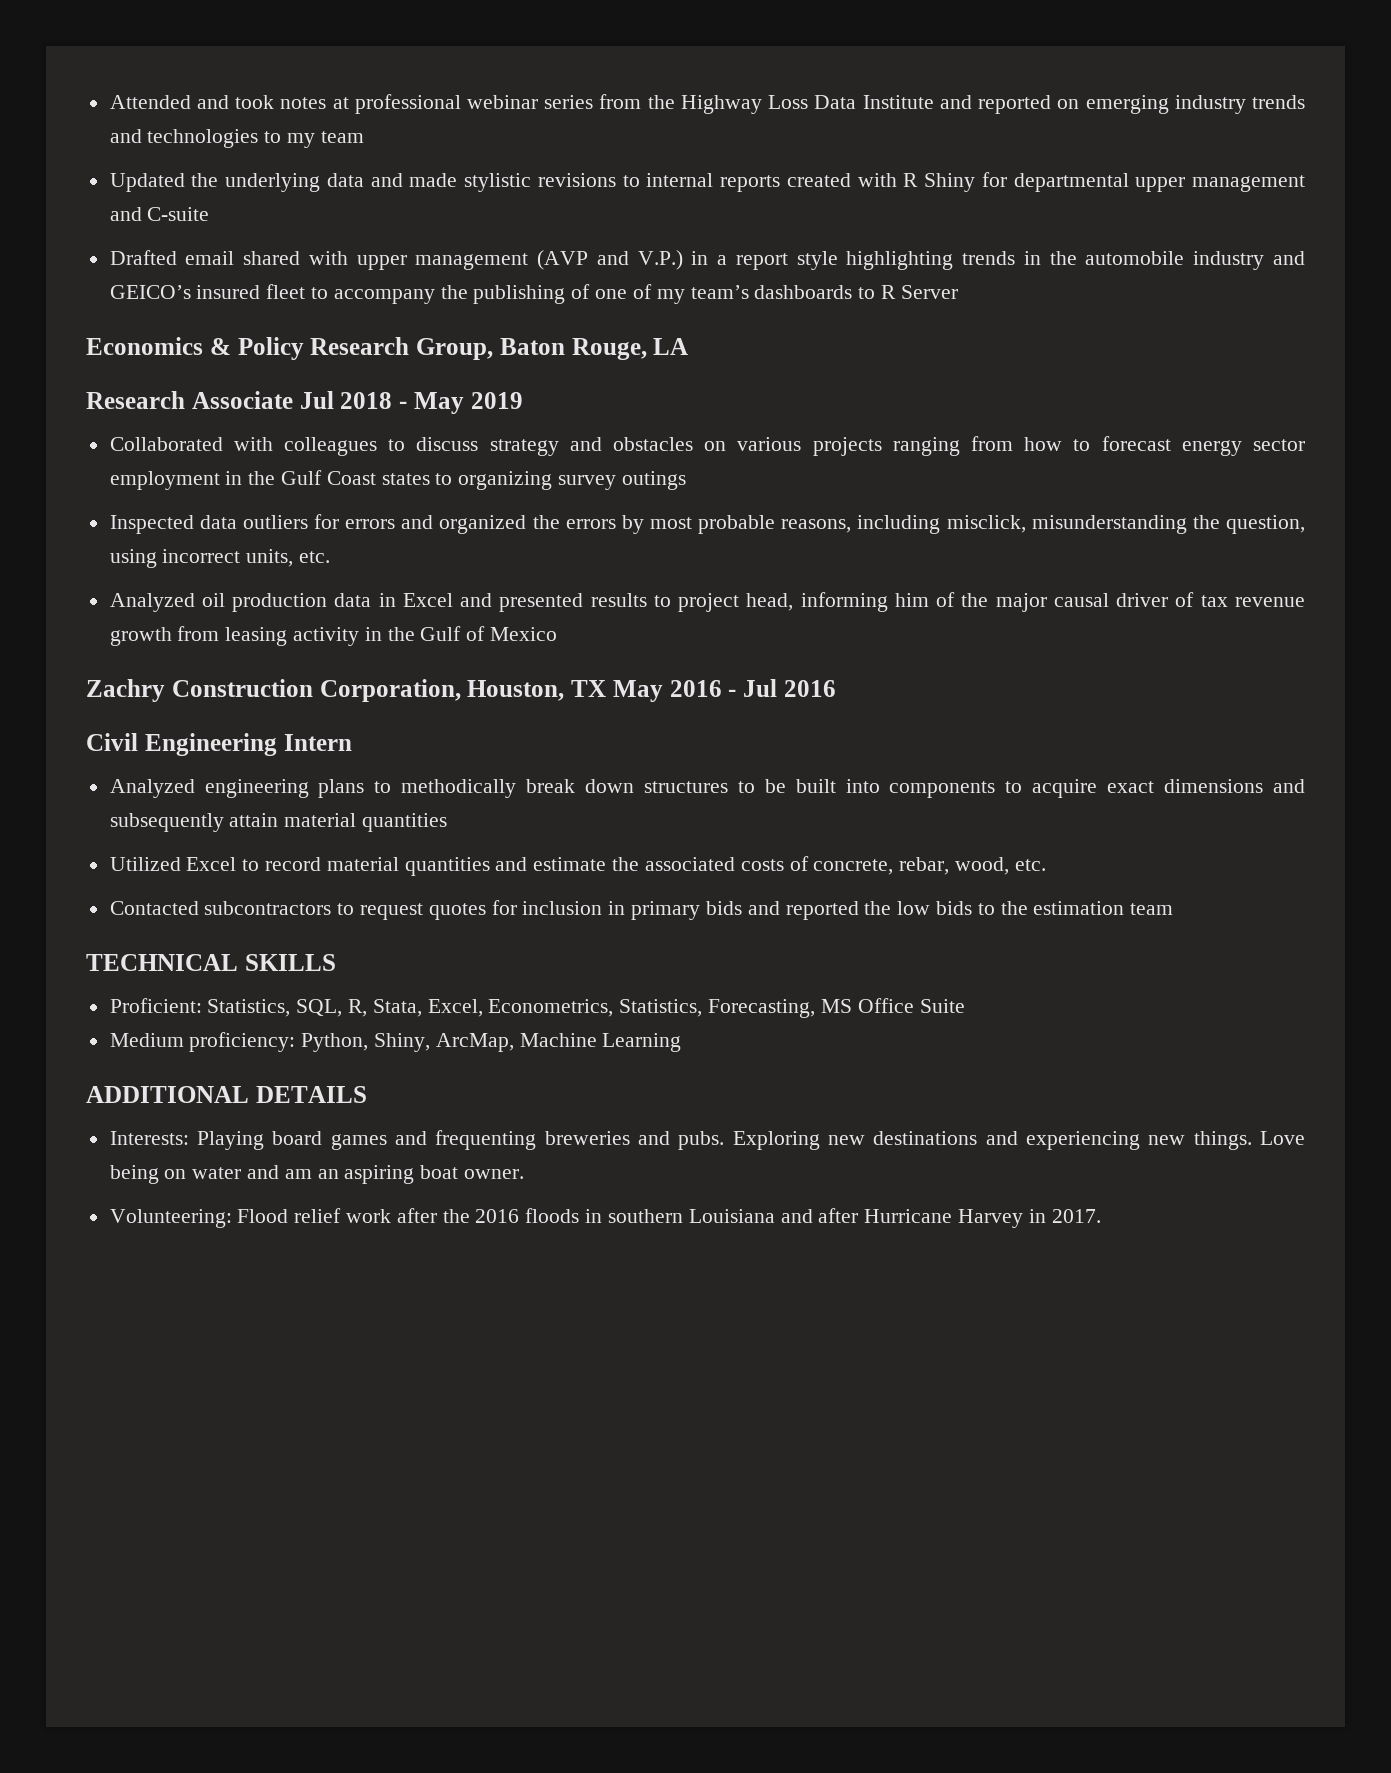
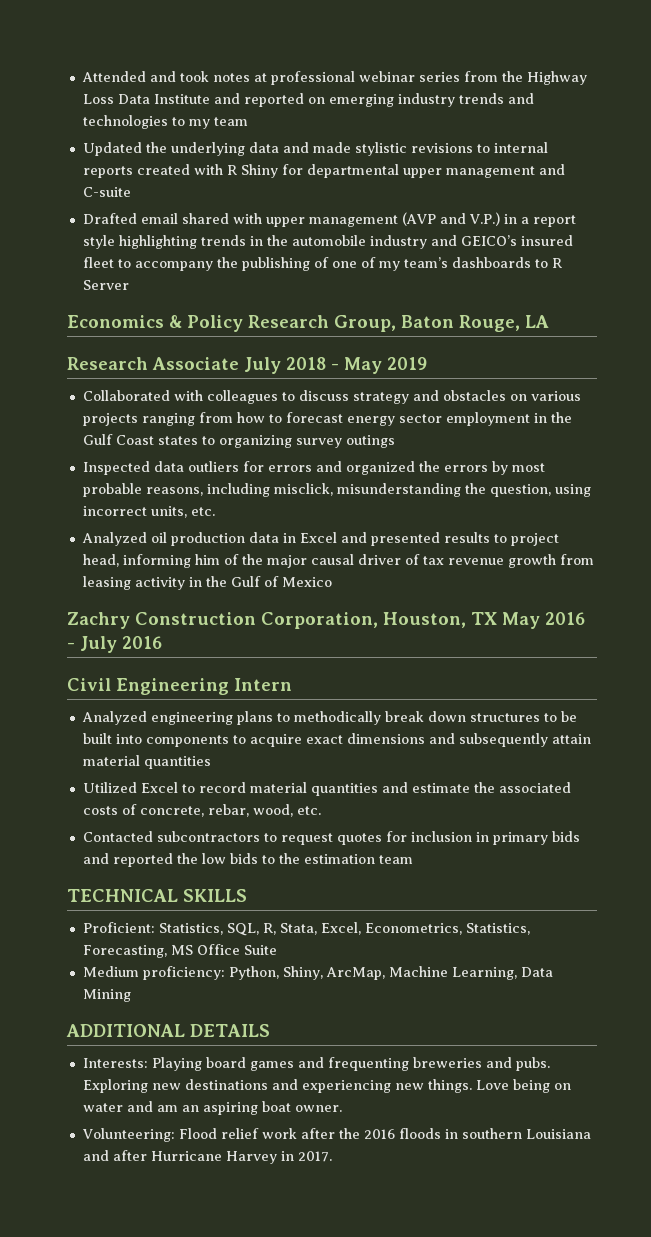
[299,391,334,409] Jul -> [244,357,281,374] July
[743,679,777,697] Jul -> [80,636,117,653] July
[602,1033,682,1052] Learning -> [451,967,553,980] [82,989,131,1002] Learning, Data Mining

